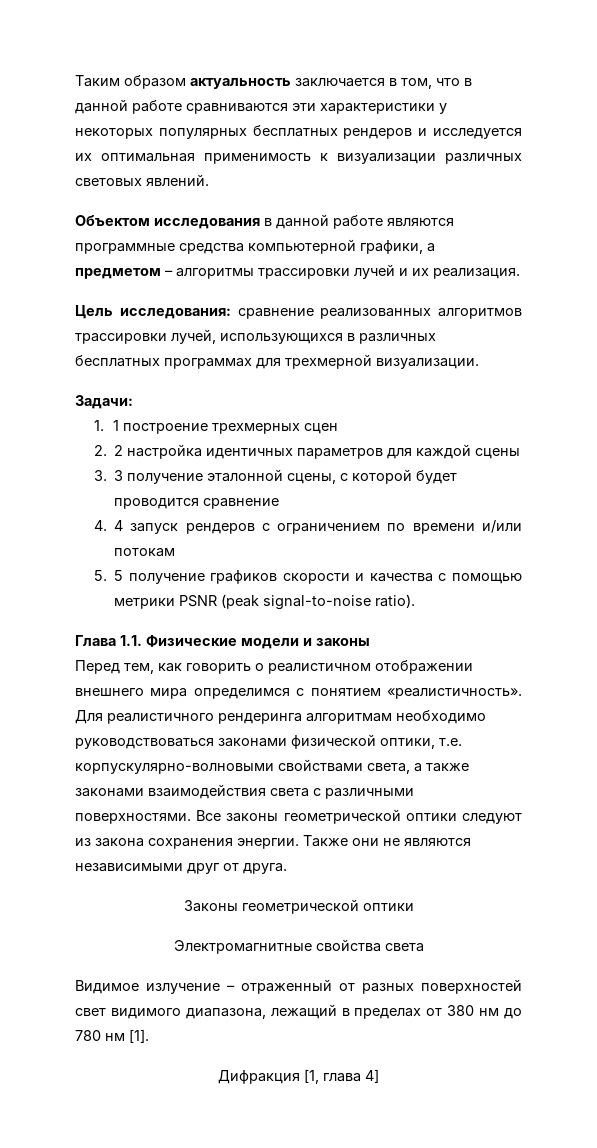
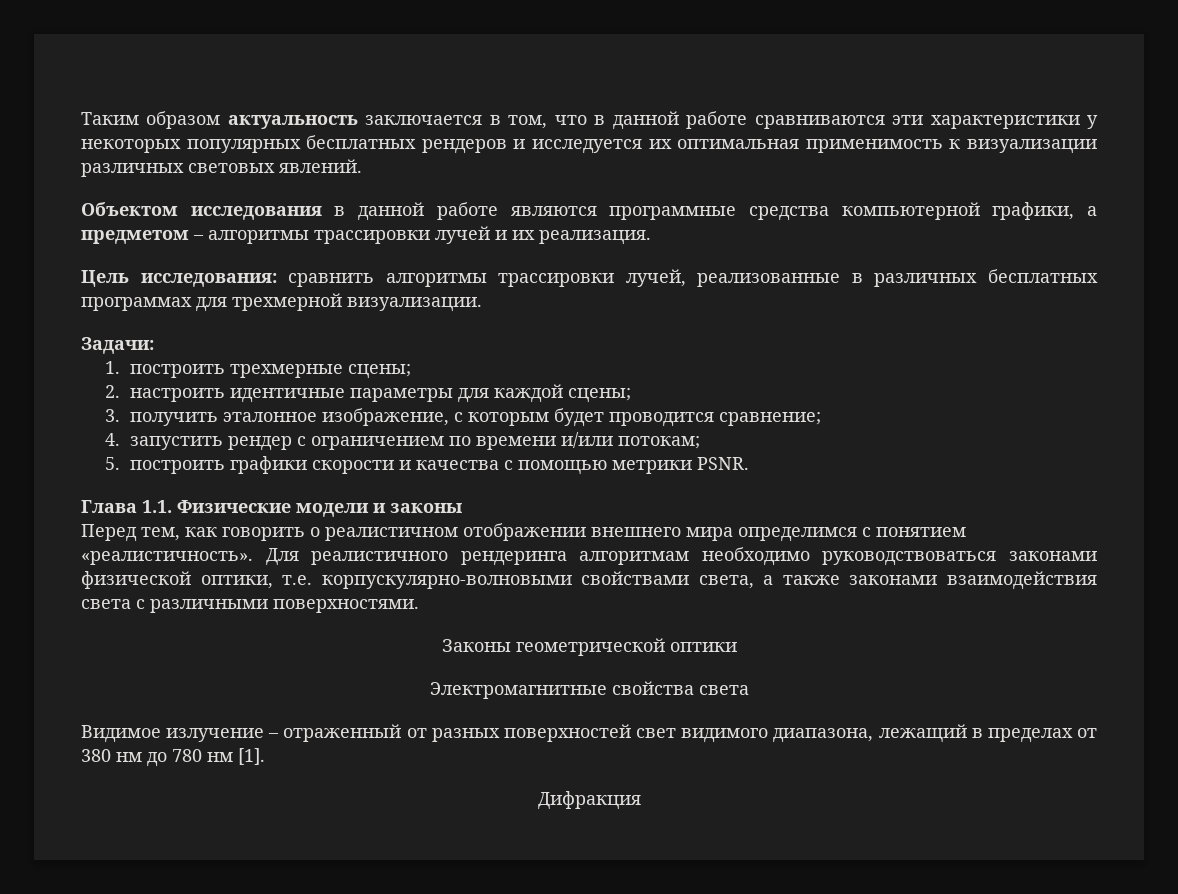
[237,308,522,319] сравнение реализованных алгоритмов -> [288,273,487,287] сравнить алгоритмы
[220,333,343,344] использующихся -> [697,273,841,287] реализованные
[112,420,338,434] [93,444,384,459] 1 построение трехмерных сцен // 2. 2 настройка идентичных параметров -> [129,364,411,379] [105,385,453,403] построить трехмерные сцены; // 2. настроить идентичные параметры
[475,448,521,459] сцены -> [567,388,631,403] сцены;
[114,469,413,484] 3 получение эталонной сцены, с которой -> [129,408,549,426] получить эталонное изображение, с которым
[203,498,280,509] сравнение -> [718,412,821,426] сравнение;
[114,520,255,534] 4 запуск рендеров -> [129,436,292,451] запустить рендер
[114,548,176,557] потокам -> [617,436,700,449] потокам;
[114,570,278,584] 5 получение графиков -> [129,456,307,474] построить графики
[179,594,416,610] PSNR (peak signal-to-noise ratio). -> [696,457,749,470] PSNR.
[196,809,522,824] [75,835,471,849] [75,863,287,874] Все законы геометрической оптики следуют из закона сохранения энергии. Также они не являются независимыми друг от друга. -> (419, 606) none
[304,1069,379,1084] [1, глава 4] -> (641, 800) none

